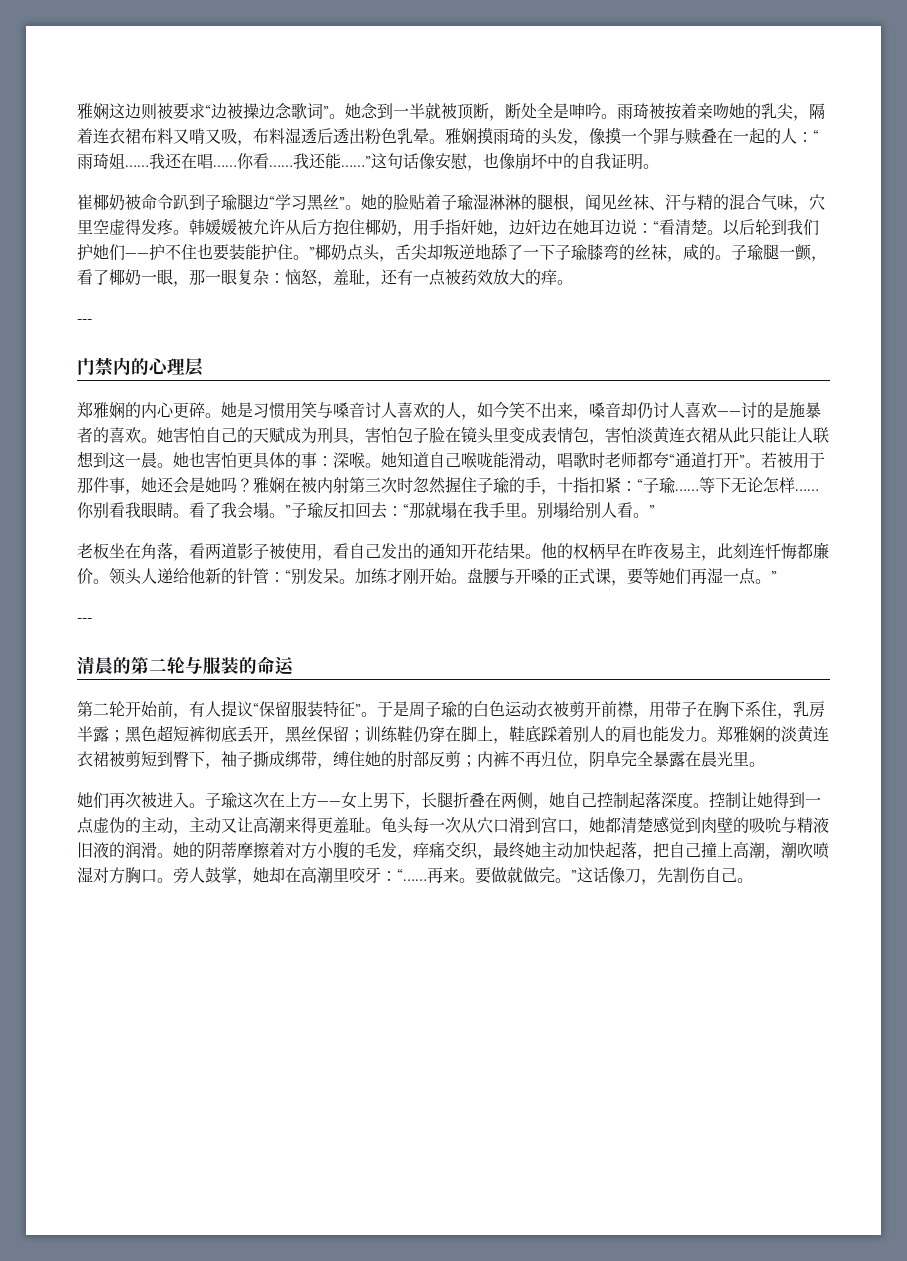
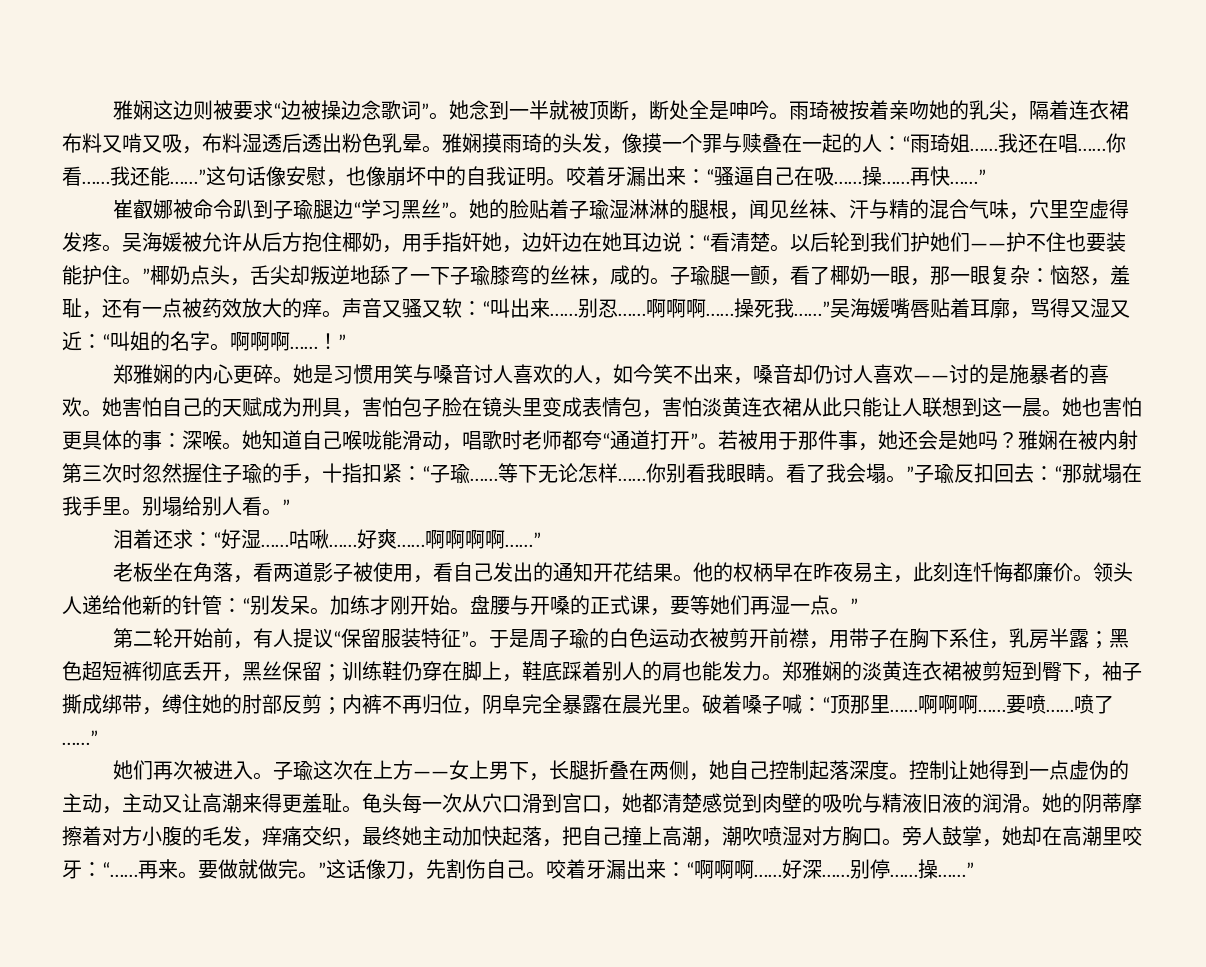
(659, 166) none -> [566,166,986,186] 咬着牙漏出来：“骚逼自己在吸……操……再快……”
[93,194,125,211] 椰奶 -> [133,199,174,219] 叡娜
[189,219,221,235] 韩媛 -> [122,232,162,252] 吴海
[77,319,92,324] [77,357,204,376] // --- // 门禁内的心理层 -> [342,298,1130,319] [62,331,346,351] 声音又骚又软：“叫出来……别忍……啊啊啊……操死我……”吴海媛嘴唇贴着耳廓，骂得又湿又近：“叫姐的名字。啊啊啊……！”
(655, 510) none -> [113,529,542,549] // 泪着还求：“好湿……咕啾……好爽……啊啊啊啊……”
[77,618,92,623] [77,656,294,675] // --- // 清晨的第二轮与服装的命运 -> (858, 605) none
(765, 764) none -> [702,694,1114,714] [62,730,98,745] 破着嗓子喊：“顶那里……啊啊啊……要喷……喷了……”
(753, 880) none -> [546,859,974,879] 咬着牙漏出来：“啊啊啊……好深……别停……操……”

